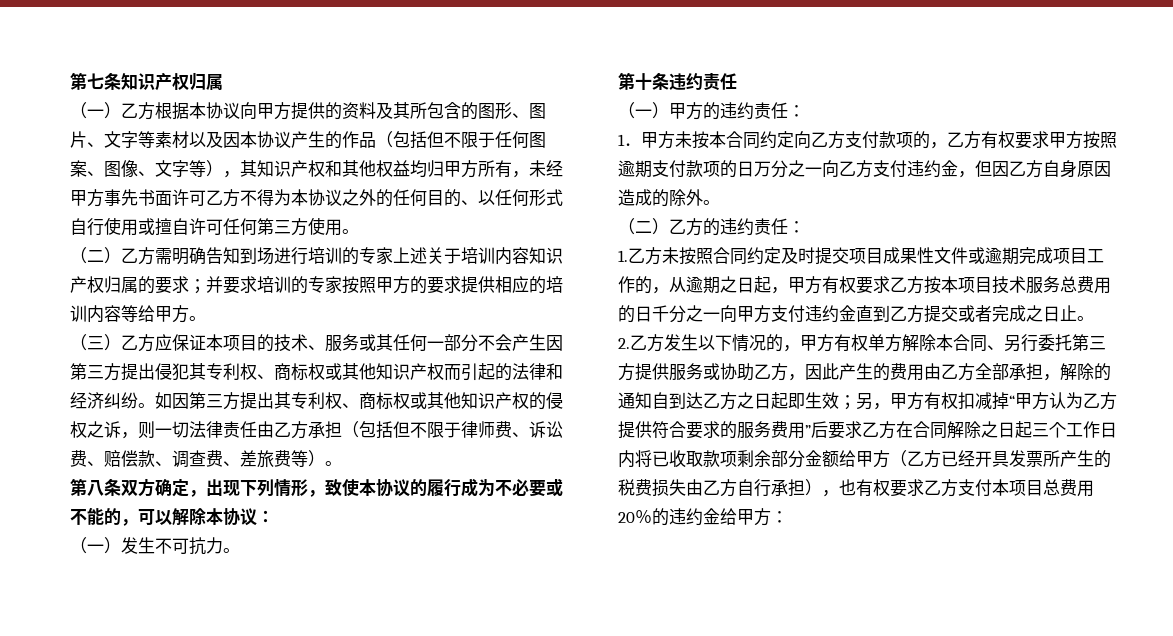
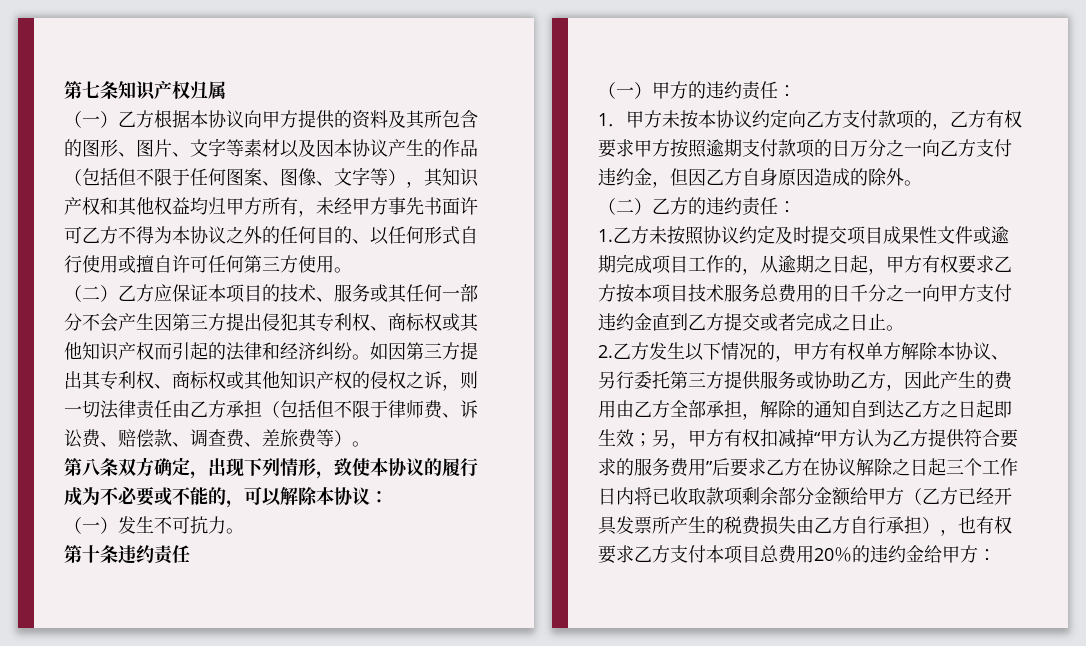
[70,247,563,265] [70,276,563,294] [70,305,206,323] [70,334,104,351] // （二）乙方需明确告知到场进行培训的专家上述关于培训内容知识产权归属的要求；并要求培训的专家按照甲方的要求提供相应的培训内容等给甲方。 // （三 -> [64,285,100,302] // （二
[726,131,760,149] 合同 -> [716,110,752,128] 协议
[713,247,747,265] 合同 -> [703,226,739,244] 协议
[953,334,987,352] 合同 -> [955,342,991,360] 协议
[913,421,947,439] 合同 -> [820,458,856,476] 协议

